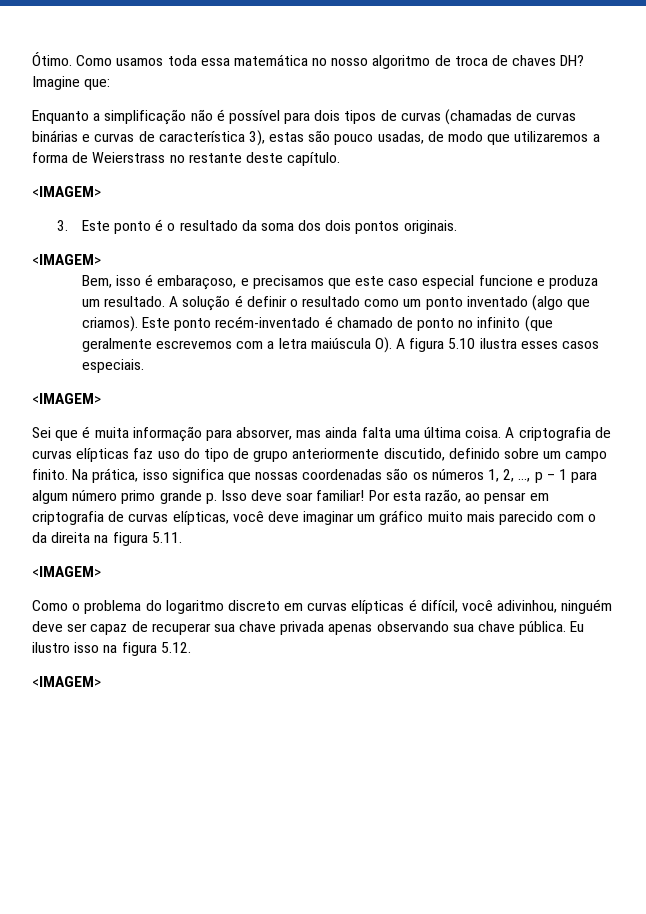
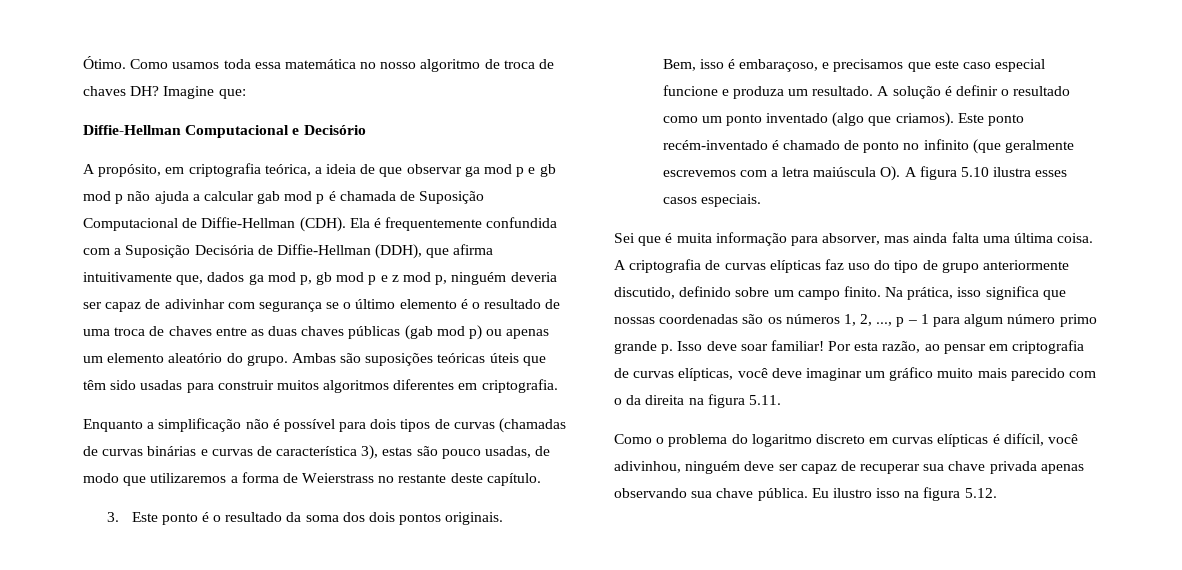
(111, 84) none -> [83,125,366,138] [83,163,556,177] [83,191,485,204] [83,217,558,232] [83,244,494,259] [83,272,557,285] [83,299,561,312] [83,325,550,340] [83,353,546,366] [83,379,558,393] // Diffie-Hellman Computacional e Decisório // A propósito, em criptografia teórica, a ideia de que observar ga mod p e gb mod p não ajuda a calcular gab mod p é chamada de Suposição Computacional de Diffie-Hellman (CDH). Ela é frequentemente confundida com a Suposição Decisória de Diffie-Hellman (DDH), que afirma intuitivamente que, dados ga mod p, gb mod p e z mod p, ninguém deveria ser capaz de adivinhar com segurança se o último elemento é o resultado de uma troca de chaves entre as duas chaves públicas (gab mod p) ou apenas um elemento aleatório do grupo. Ambas são suposições teóricas úteis que têm sido usadas para construir muitos algoritmos diferentes em criptografia.
[32,186,101,197] // <IMAGEM> -> (541, 479) none
[32,254,101,265] // <IMAGEM> -> (504, 518) none
[32,393,101,404] // <IMAGEM> -> (761, 200) none
[32,566,101,577] // <IMAGEM> -> (781, 400) none
[32,676,101,687] // <IMAGEM> -> (997, 493) none

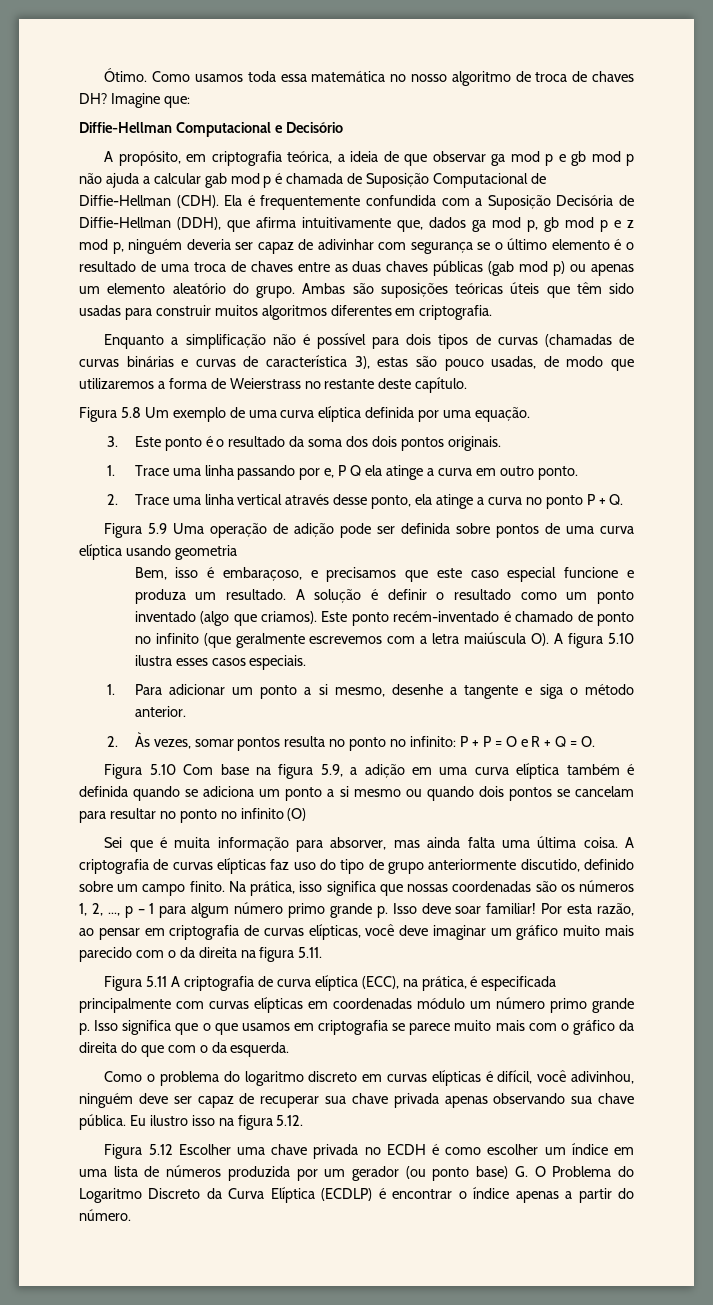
(541, 479) none -> [79,406,531,422] // Figura 5.8 Um exemplo de uma curva elíptica definida por uma equação.
(504, 518) none -> [106,465,578,480] [106,494,624,509] [104,523,635,538] [79,544,237,560] // 1. Trace uma linha passando por e, P Q ela atinge a curva em outro ponto. // 2. Trace uma linha vertical através desse ponto, ela atinge a curva no ponto P + Q. // Figura 5.9 Uma operação de adição pode ser definida sobre pontos de uma curva elíptica usando geometria
(761, 200) none -> [106,684,634,699] [134,706,186,717] [106,732,596,751] [104,763,634,779] [79,786,634,801] [79,808,307,823] // 1. Para adicionar um ponto a si mesmo, desenhe a tangente e siga o método anterior. // 2. Às vezes, somar pontos resulta no ponto no infinito: P + P = O e R + Q = O. // Figura 5.10 Com base na figura 5.9, a adição em uma curva elíptica também é definida quando se adiciona um ponto a si mesmo ou quando dois pontos se cancelam para resultar no ponto no infinito (O)
(781, 400) none -> [104,975,557,991] [79,997,634,1013] [79,1020,634,1035] [79,1042,290,1057] // Figura 5.11 A criptografia de curva elíptica (ECC), na prática, é especificada principalmente com curvas elípticas em coordenadas módulo um número primo grande p. Isso significa que o que usamos em criptografia se parece muito mais com o gráfico da direita do que com o da esquerda.
(997, 493) none -> [104,1143,635,1159] [79,1165,635,1181] [79,1187,634,1203] [79,1209,131,1221] // Figura 5.12 Escolher uma chave privada no ECDH é como escolher um índice em uma lista de números produzida por um gerador (ou ponto base) G. O Problema do Logaritmo Discreto da Curva Elíptica (ECDLP) é encontrar o índice apenas a partir do número.

